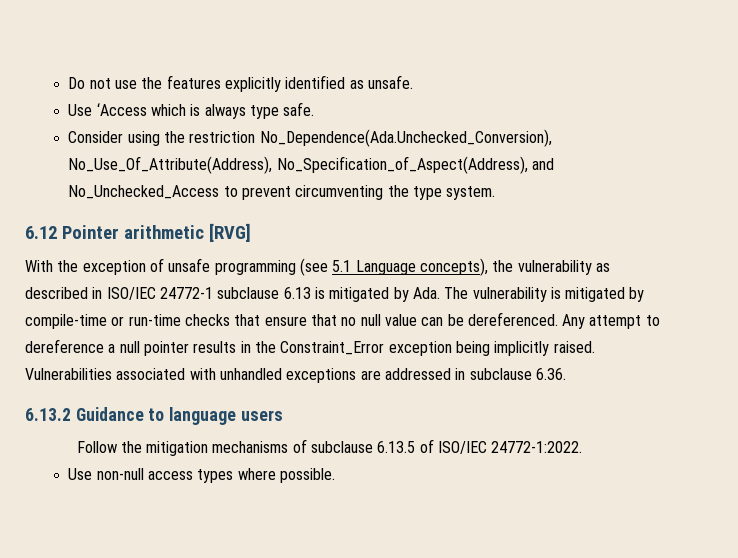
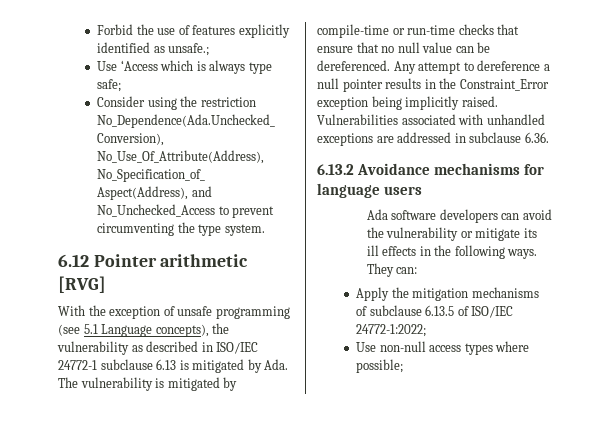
[68,77,163,89] Do not use the -> [97,24,190,35] Forbid the use of
[367,75,413,89] unsafe. -> [168,43,210,56] unsafe.;
[283,102,315,116] safe. -> [97,79,122,92] safe;
[75,407,165,421] Guidance to -> [357,163,545,175] Avoidance mechanisms for
[76,441,117,453] Follow -> [366,209,552,223] [366,227,537,241] [366,245,538,259] [366,263,418,277] [356,287,390,301] Ada software developers can avoid the vulnerability or mitigate its ill effects in the following ways. They can: // Apply
[491,441,583,453] 24772-1:2022. -> [356,324,427,337] 24772-1:2022;
[279,468,335,483] possible. -> [356,359,404,373] possible;

